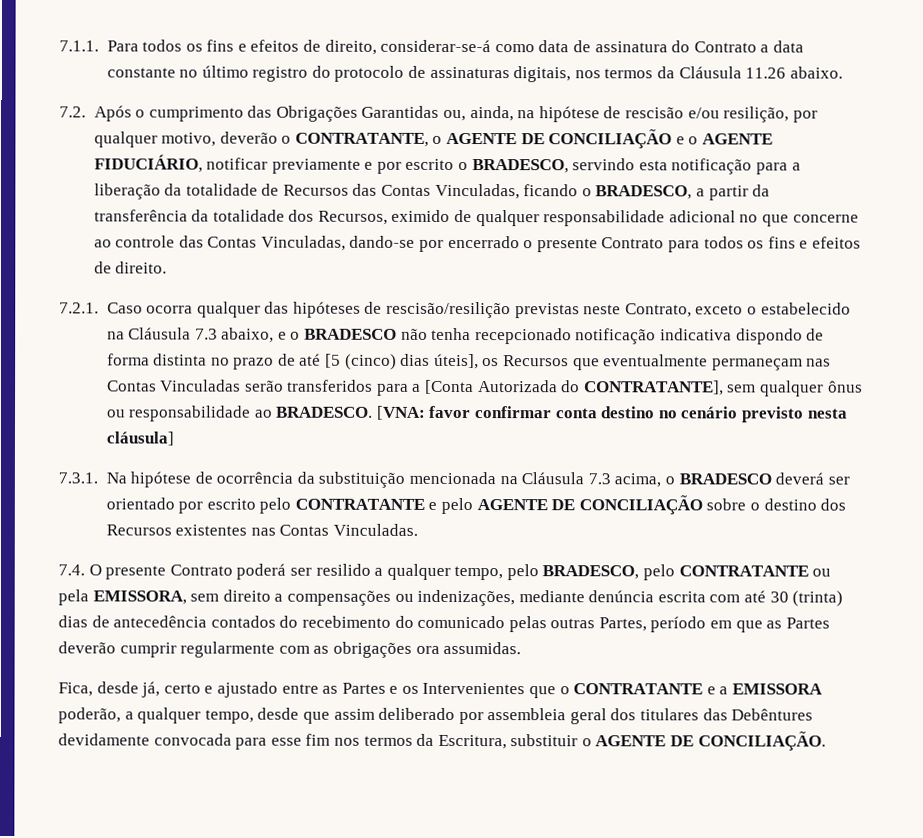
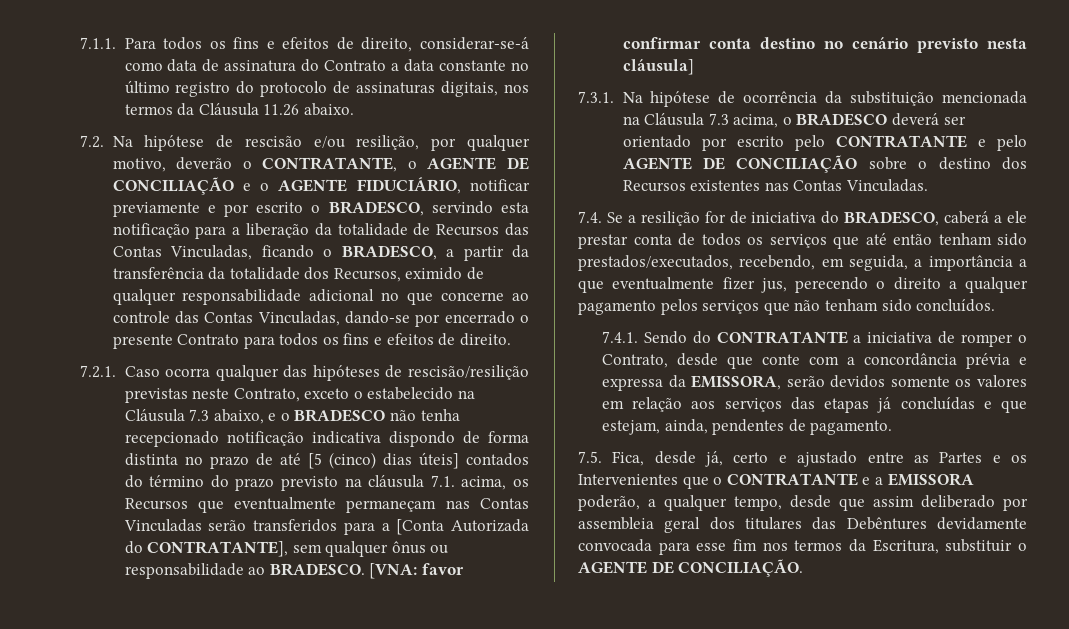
[93,105,536,122] Após o cumprimento das Obrigações Garantidas ou, ainda, na -> [112,136,133,147] Na
[433,353,479,370] úteis], -> [418,452,529,469] [124,475,507,491] úteis] contados do término do prazo previsto na cláusula 7.1. acima,
[88,563,832,581] [58,589,844,607] [58,615,830,633] [58,641,522,658] O presente Contrato poderá ser resilido a qualquer tempo, pelo BRADESCO, pelo CONTRATANTE ou pela EMISSORA, sem direito a compensações ou indenizações, mediante denúncia escrita com até 30 (trinta) dias de antecedência contados do recebimento do comunicado pelas outras Partes, período em que as Partes deverão cumprir regularmente com as obrigações ora assumidas. // -> [606,211,1027,226] [578,233,1027,249] [578,255,1027,271] [578,277,1028,293] [578,299,996,315] [601,331,1027,347] [601,353,1027,369] [601,375,1027,391] [601,397,1027,413] [601,419,893,435] [578,451,602,463] Se a resilição for de iniciativa do BRADESCO, caberá a ele prestar conta de todos os serviços que até então tenham sido prestados/executados, recebendo, em seguida, a importância a que eventualmente fizer jus, perecendo o direito a qualquer pagamento pelos serviços que não tenham sido concluídos. // 7.4.1. Sendo do CONTRATANTE a iniciativa de romper o Contrato, desde que conte com a concordância prévia e expressa da EMISSORA, serão devidos somente os valores em relação aos serviços das etapas já concluídas e que estejam, ainda, pendentes de pagamento. // 7.5.

